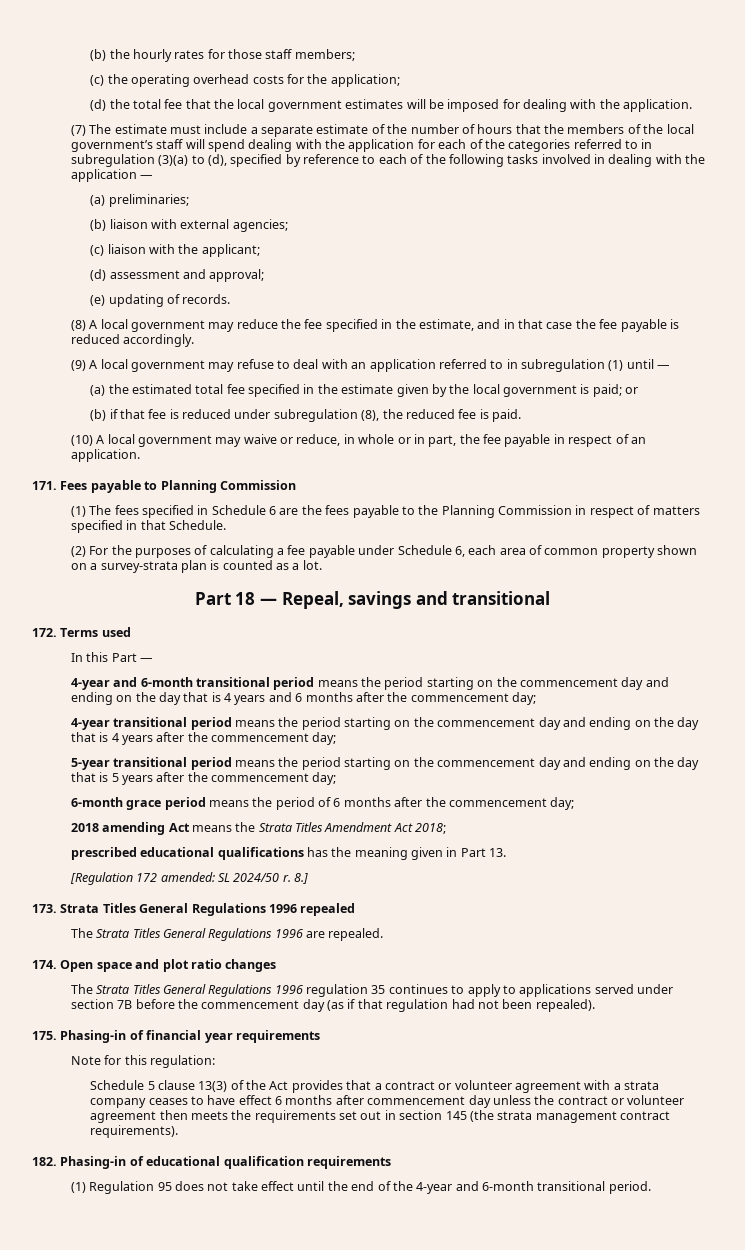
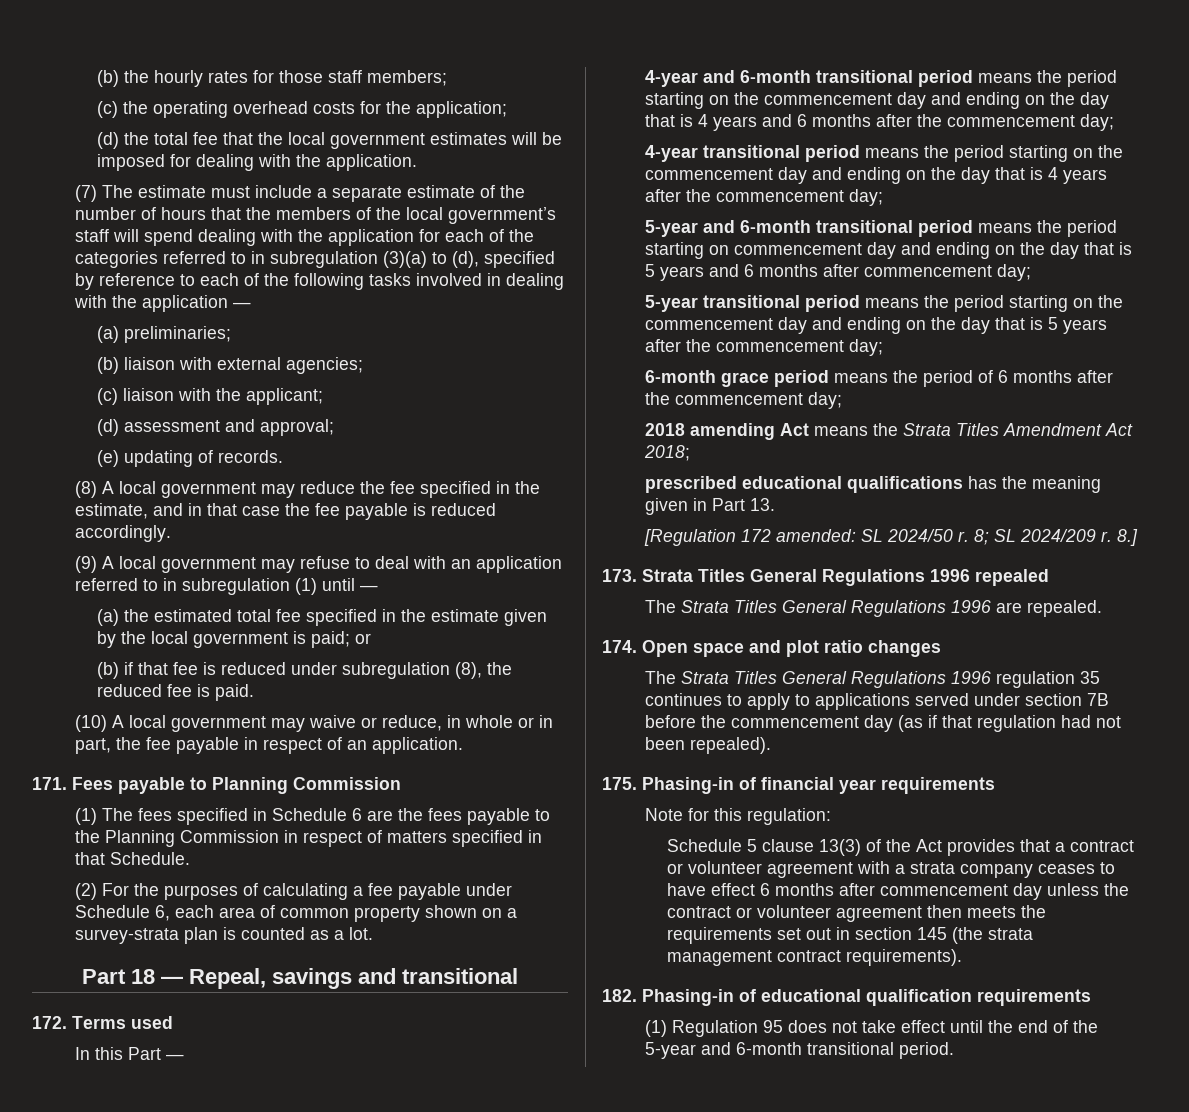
(337, 738) none -> [645,220,1118,237] [645,242,1133,259] [645,264,1032,281] // 5-year and 6-month transitional period means the period starting on commencement day and ending on the day that is 5 years and 6 months after commencement day;
(291, 878) none -> [974,529,1113,545] 8; SL 2024/209 r.
[416,1182,453,1194] 4-year -> [645,1042,697,1059] 5-year

